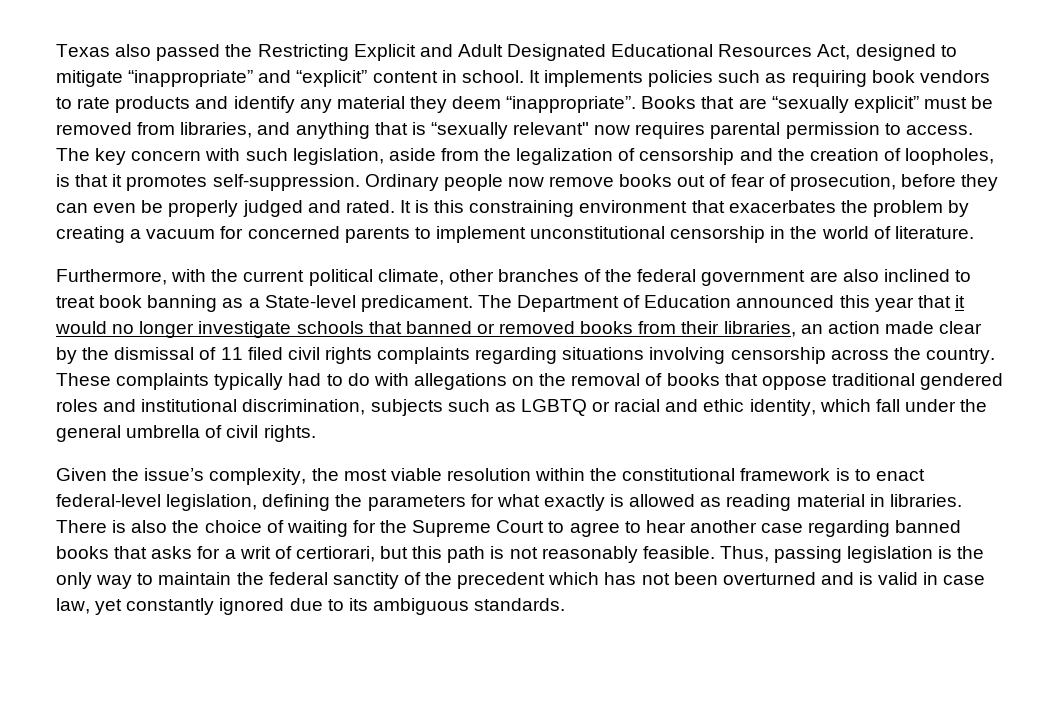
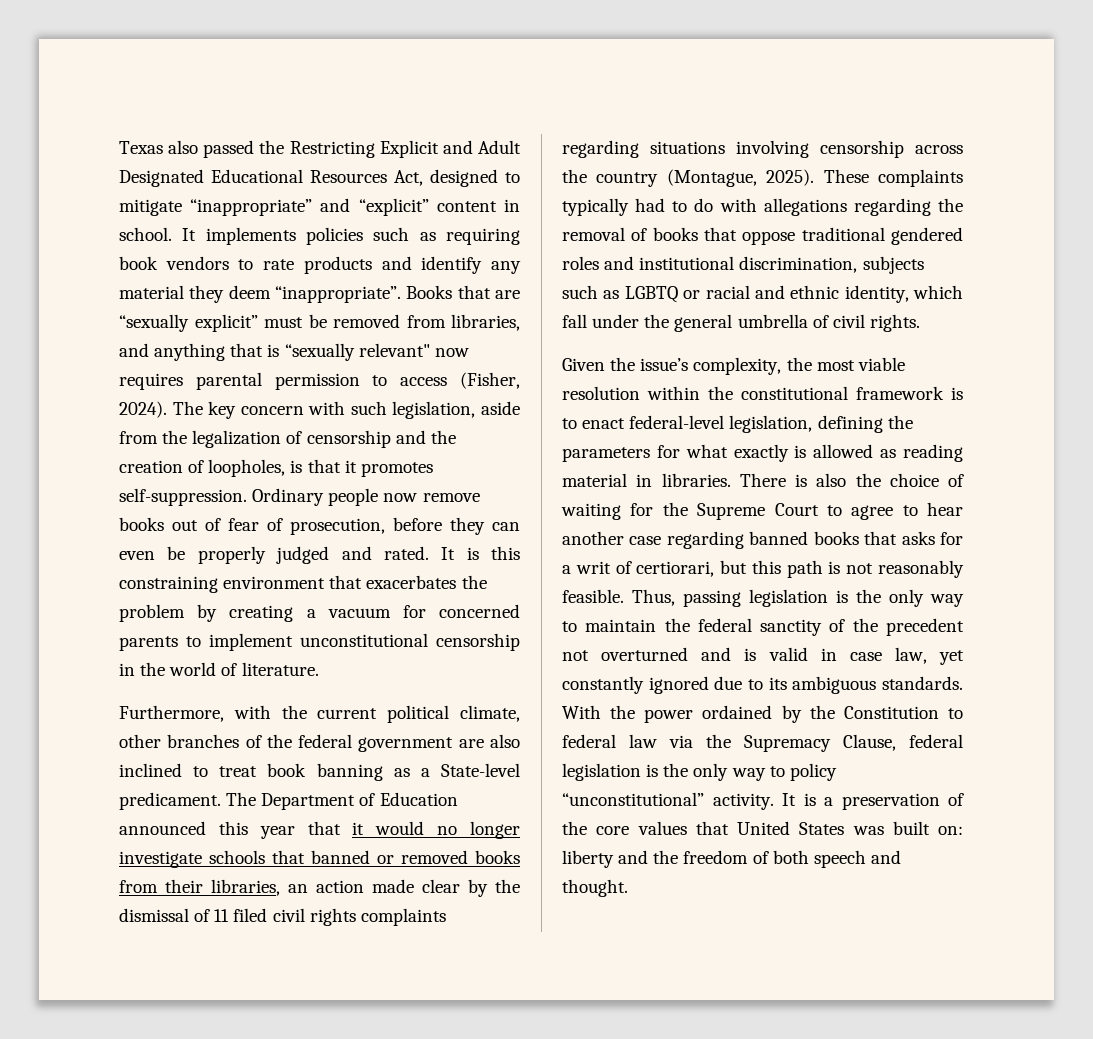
[905,125,973,135] access. -> [400,372,520,389] [119,401,167,418] access (Fisher, 2024).
[925,348,995,364] country. -> [596,169,815,187] country (Montague, 2025).
[512,376,535,386] on -> [853,198,931,216] regarding
[703,399,745,412] ethic -> [790,285,840,299] ethnic
[548,572,718,585] which has not been -> [562,650,589,661] not
(566, 604) none -> [562,705,963,723] [562,734,963,752] [562,763,837,781] [562,792,964,810] [562,821,963,835] [562,850,901,868] [562,879,628,897] With the power ordained by the Constitution to federal law via the Supremacy Clause, federal legislation is the only way to policy “unconstitutional” activity. It is a preservation of the core values that United States was built on: liberty and the freedom of both speech and thought.

